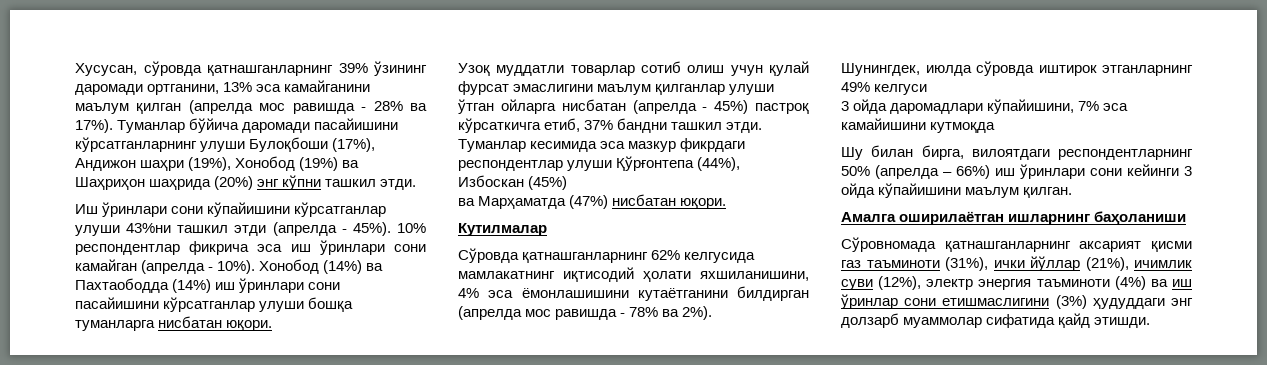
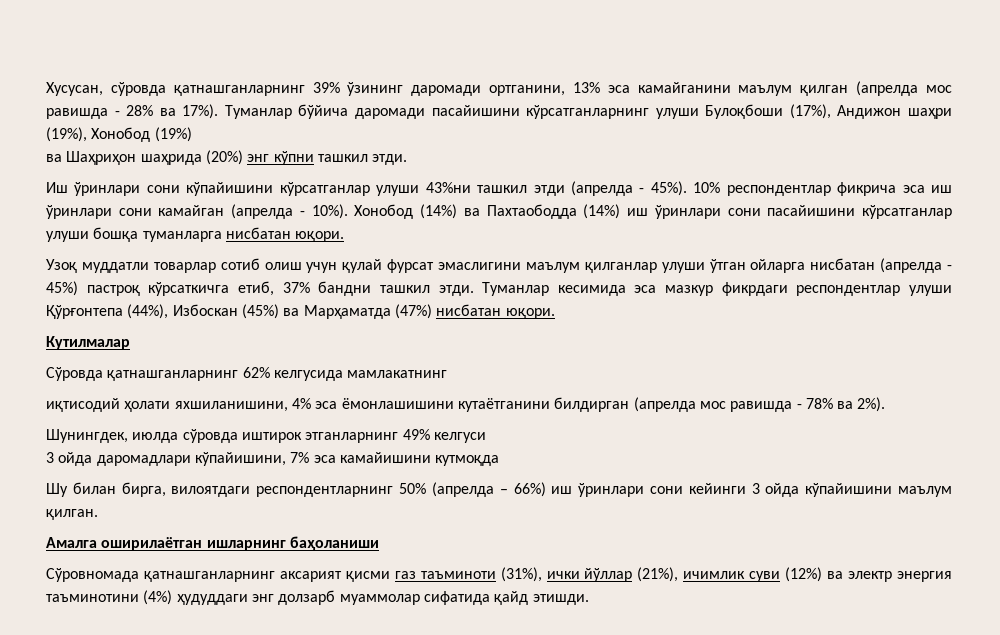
(339, 164) none -> (192, 134) //
(568, 183) // -> (279, 311) none
(555, 275) none -> (448, 374) //
[878,276,1192,290] [841,294,1087,309] (12%), электр энергия таъминоти (4%) ва иш ўринлар сони етишмаслигини (3%) -> [785,567,953,582] [46,590,173,605] (12%) ва электр энергия таъминотини (4%)

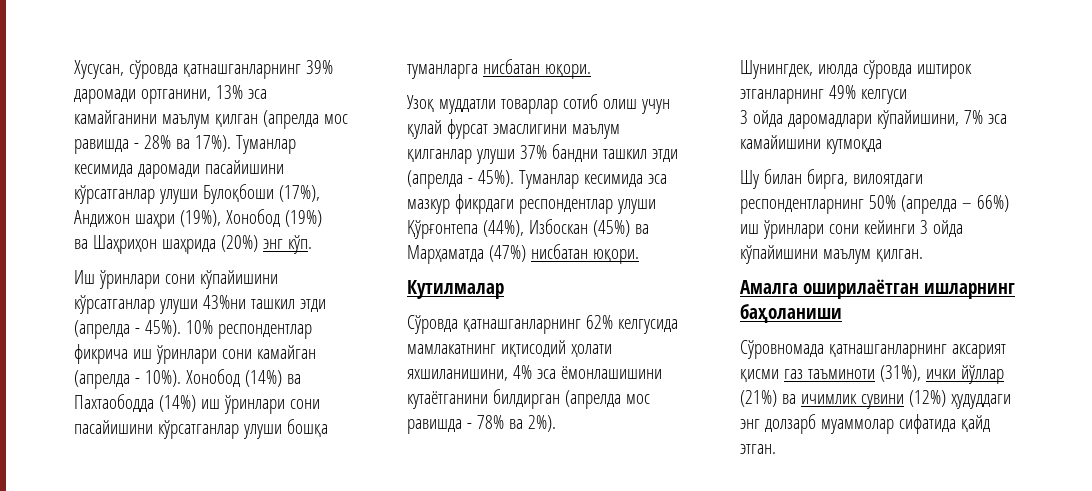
[347,82,404,96] ўзининг -> (333, 67) none
[298,104,349,119] бўйича -> [74,164,133,177] кесимида
[526,105,650,119] кўрсатганларнинг -> [74,185,155,204] кўрсатганлар
[273,151,408,165] кўпни ташкил этди. -> [287,235,312,254] кўп.
[902,185,925,193] эса -> (128, 354) none
[709,258,952,273] [46,281,474,296] ўтган ойларга нисбатан (апрелда - 45%) пастроқ кўрсаткичга етиб, 37% бандни ташкил этди. -> [519,144,678,162] [407,170,514,189] 37% бандни ташкил этди (апрелда - 45%).
(448, 374) // -> (496, 349) none
[637,567,953,582] [46,590,173,605] (21%), ичимлик суви (12%) ва электр энергия таъминотини (4%) -> [740,390,946,409] (21%) ва ичимлик сувини (12%)
[532,594,589,605] этишди. -> [740,444,776,454] этган.

